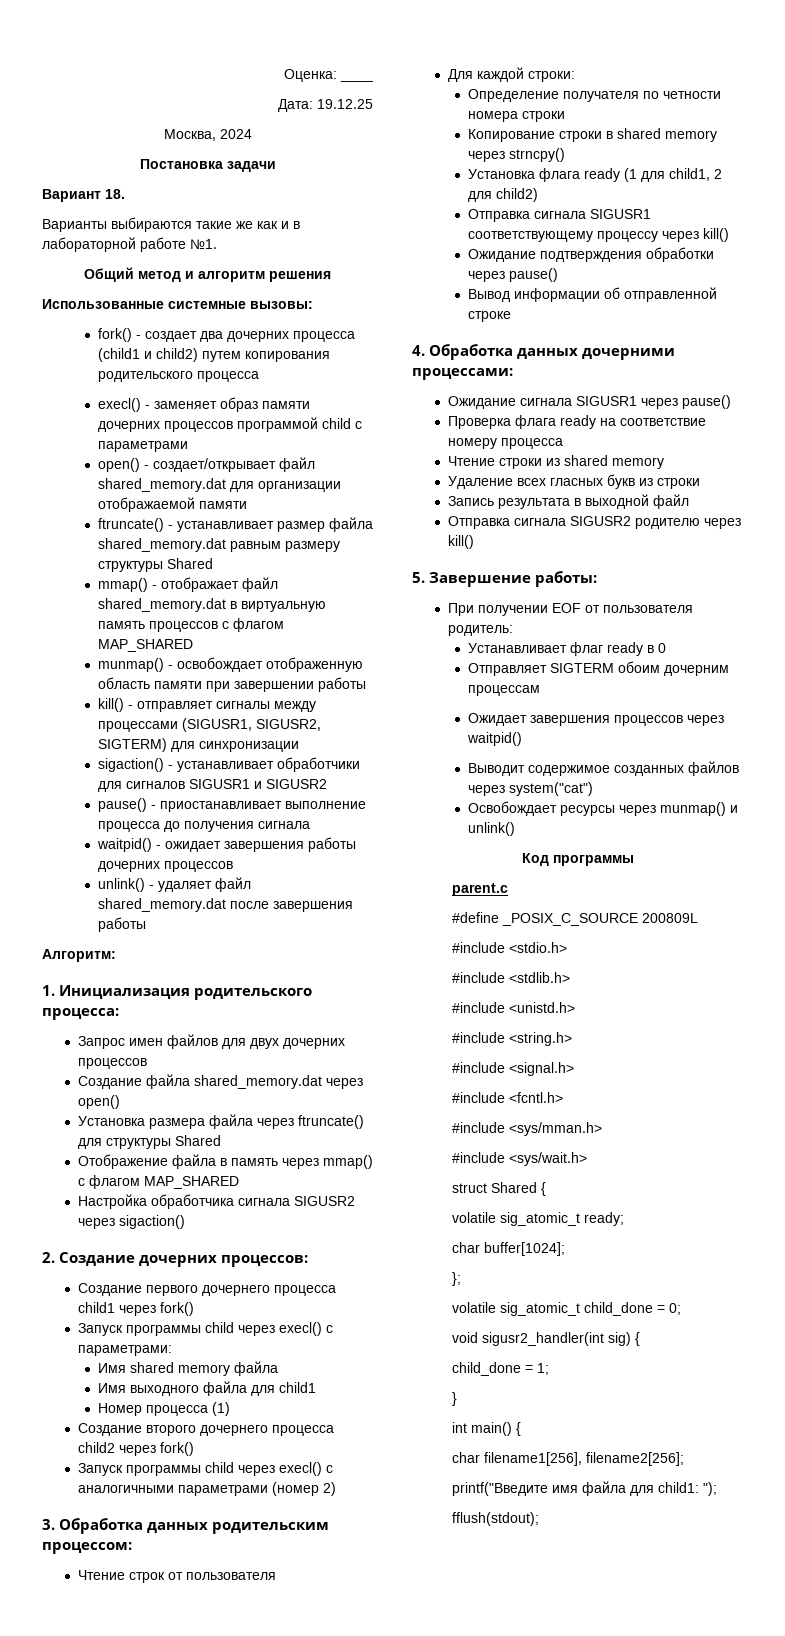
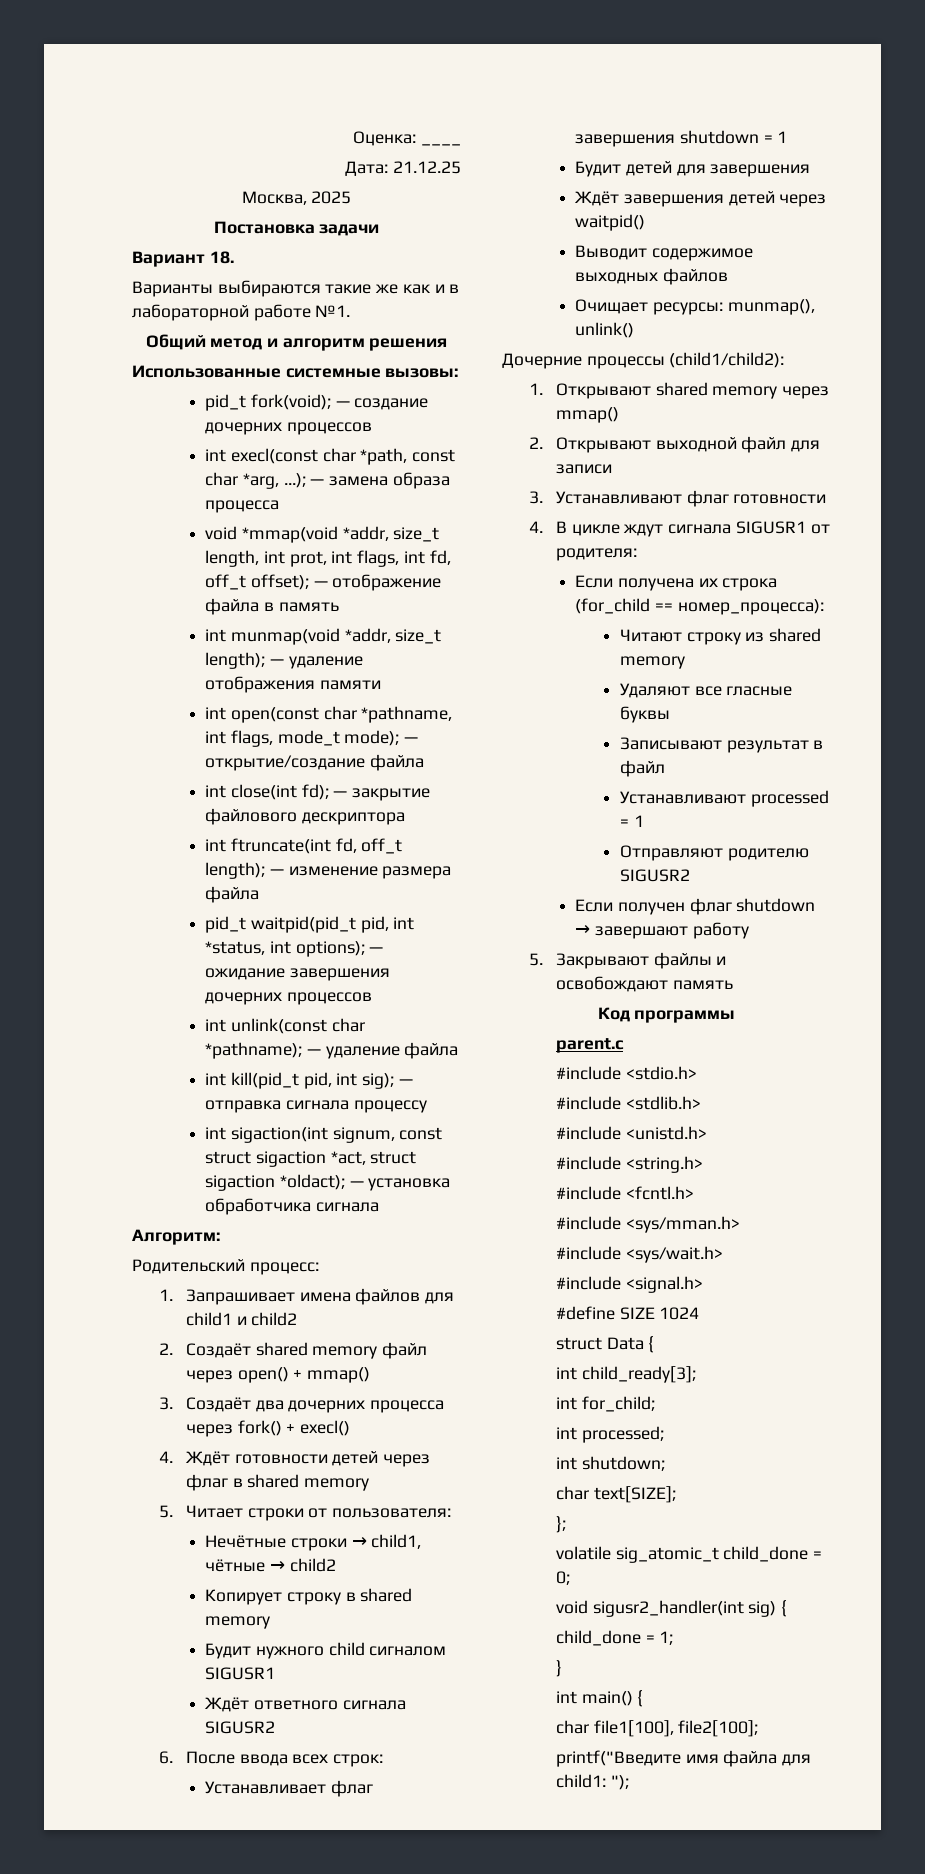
[317,99,373,109] 19.12.25 -> [393,161,461,174] 21.12.25
[219,129,252,139] 2024 -> [311,191,352,204] 2025
[97,328,355,342] [97,348,330,362] [97,371,259,382] [97,397,310,412] [97,417,362,432] [97,441,188,452] [97,457,315,472] [97,478,341,492] [97,497,247,512] [97,517,373,532] [97,538,340,552] [97,558,213,572] [97,577,278,592] [97,598,326,612] [97,618,284,632] [97,639,193,652] [97,657,363,672] [97,677,366,692] [97,698,316,712] [97,718,321,732] [97,738,299,752] [97,757,360,772] [97,779,327,792] [97,798,366,812] [97,821,310,832] [96,837,356,852] [97,861,233,872] [97,877,251,892] [97,898,353,912] [97,917,146,932] [42,949,116,962] [42,985,312,1000] [42,1008,119,1020] [77,1034,345,1049] [77,1058,147,1069] [77,1074,363,1089] [77,1095,120,1109] [77,1114,364,1129] [77,1135,221,1149] [77,1154,373,1169] [77,1175,239,1189] [77,1194,355,1209] [77,1215,185,1229] [42,1252,308,1267] [77,1283,336,1296] [77,1302,194,1316] [77,1322,333,1336] [77,1345,172,1356] [97,1361,278,1376] [97,1381,316,1396] [97,1402,230,1416] [77,1423,334,1436] [77,1442,194,1456] [77,1462,333,1476] [77,1482,336,1496] [42,1518,329,1534] [42,1542,132,1554] [77,1570,276,1583] [447,67,575,82] [467,89,721,102] [467,111,565,122] [467,128,717,142] [467,148,565,162] [467,168,722,182] [467,188,538,202] [467,209,651,222] [467,228,729,242] [467,247,714,262] [467,268,558,282] [467,287,717,302] [467,311,511,322] [412,344,675,360] [412,368,513,380] [447,395,731,409] [447,415,706,429] [447,438,563,449] [447,455,664,469] [447,474,700,489] [447,494,689,509] [447,516,741,529] [447,535,474,549] [412,571,597,587] [447,603,693,616] [447,625,513,636] [467,642,666,656] [467,661,729,676] [467,685,540,696] [467,713,683,726] fork() - создает два дочерних процесса (child1 и child2) путем копирования родительского процесса // execl() - заменяет образ памяти дочерних процессов программой child с параметрами // open() - создает/открывает файл shared_memory.dat для организации отображаемой памяти // ftruncate() - устанавливает размер файла shared_memory.dat равным размеру структуры Shared // mmap() - отображает файл shared_memory.dat в виртуальную память процессов с флагом MAP_SHARED // munmap() - освобождает отображенную область памяти при завершении работы // kill() - отправляет сигналы между процессами (SIGUSR1, SIGUSR2, SIGTERM) для синхронизации // sigaction() - устанавливает обработчики для сигналов SIGUSR1 и SIGUSR2 // pause() - приостанавливает выполнение процесса до получения сигнала // waitpid() - ожидает завершения работы дочерних процессов // unlink() - удаляет файл shared_memory.dat после завершения работы // Алгоритм: // 1. Инициализация родительского процесса: // Запрос имен файлов для двух дочерних процессов // Создание файла shared_memory.dat через open() // Установка размера файла через ftruncate() для структуры Shared // Отображение файла в память через mmap() с флагом MAP_SHARED // Настройка обработчика сигнала SIGUSR2 через sigaction() // 2. Создание дочерних процессов: // Создание первого дочернего процесса child1 через fork() // Запуск программы child через execl() с параметрами: // Имя shared memory файла // Имя выходного файла для child1 // Номер процесса (1) // Создание второго дочернего процесса child2 через fork() // Запуск программы child через execl() с аналогичными параметрами (номер 2) // 3. Обработка данных родительским процессом: // Чтение строк от пользователя // Для каждой строки: // Определение получателя по четности номера строки // Копирование строки в shared memory через strncpy() // Установка флага ready (1 для child1, 2 для child2) // Отправка сигнала SIGUSR1 соответствующему процессу через kill() // Ожидание подтверждения обработки через pause() // Вывод информации об отправленной строке // 4. Обработка данных дочерними процессами: // Ожидание сигнала SIGUSR1 через pause() // Проверка флага ready на соответствие номеру процесса // Чтение строки из shared memory // Удаление всех гласных букв из строки // Запись результата в выходной файл // Отправка сигнала SIGUSR2 родителю через kill() // 5. Завершение работы: // При получении EOF от пользователя родитель: // Устанавливает флаг ready в 0 // Отправляет SIGTERM обоим дочерним процессам // Ожидает завершения процессов -> [205,394,429,411] [205,422,372,435] [205,448,456,465] [205,472,450,489] [205,500,280,513] [205,526,440,543] [205,550,451,567] [205,574,442,591] [205,598,339,615] [205,628,442,645] [205,652,363,669] [205,676,381,693] [205,706,453,723] [205,730,419,747] [205,754,424,771] [205,784,431,801] [205,808,405,825] [205,838,403,854] [205,862,452,879] [205,886,260,903] [205,916,415,933] [205,941,384,957] [205,968,390,981] [205,992,372,1005] [205,1018,365,1034] [205,1042,459,1059] [205,1072,413,1089] [205,1100,427,1113] [205,1127,443,1143] [205,1151,417,1167] [205,1174,451,1191] [205,1198,379,1215] [132,1229,220,1245] [132,1259,319,1275] [159,1288,455,1305] [186,1312,298,1326] [159,1342,428,1359] [186,1367,371,1383] [159,1397,445,1413] [186,1420,351,1437] [159,1451,431,1467] [186,1474,370,1491] [159,1505,452,1521] [205,1534,422,1551] [205,1558,336,1572] [205,1588,413,1605] [205,1616,271,1629] [205,1642,447,1659] [205,1667,276,1680] [204,1697,406,1712] [205,1721,276,1734] [159,1751,384,1767] [205,1780,373,1797] [575,130,788,147] [575,161,811,177] [574,191,775,207] pid_t fork(void); — создание дочерних процессов // int execl(const char *path, const char *arg, ...); — замена образа процесса // void *mmap(void *addr, size_t length, int prot, int flags, int fd, off_t offset); — отображение файла в память // int munmap(void *addr, size_t length); — удаление отображения памяти // int open(const char *pathname, int flags, mode_t mode); — открытие/создание файла // int close(int fd); — закрытие файлового дескриптора // int ftruncate(int fd, off_t length); — изменение размера файла // pid_t waitpid(pid_t pid, int *status, int options); — ожидание завершения дочерних процессов // int unlink(const char *pathname); — удаление файла // int kill(pid_t pid, int sig); — отправка сигнала процессу // int sigaction(int signum, const struct sigaction *act, struct sigaction *oldact); — установка обработчика сигнала // Алгоритм: // Родительский процесс: // 1. Запрашивает имена файлов для child1 и child2 // 2. Создаёт shared memory файл через open() + mmap() // 3. Создаёт два дочерних процесса через fork() + execl() // 4. Ждёт готовности детей через флаг в shared memory // 5. Читает строки от пользователя: // Нечётные строки → child1, чётные → child2 // Копирует строку в shared memory // Будит нужного child сигналом SIGUSR1 // Ждёт ответного сигнала SIGUSR2 // 6. После ввода всех строк: // Устанавливает флаг завершения shutdown = 1 // Будит детей для завершения // Ждёт завершения детей
[613,761,739,776] [467,782,593,796] [467,801,738,816] [467,822,515,836] созданных файлов через system("cat") // Освобождает ресурсы через munmap() и unlink() -> [575,268,728,285] [575,299,815,315] [575,322,635,338] [502,352,785,369] [529,382,830,399] [556,407,620,423] [529,436,821,453] [556,464,613,474] [529,490,827,507] [529,521,830,537] [556,548,638,561] [575,575,778,591] [575,598,824,615] [619,628,822,645] [619,656,685,669] [619,683,793,698] [619,706,670,723] [619,737,824,753] [619,760,665,777] [619,790,829,807] [619,815,644,827] [619,845,809,861] [619,869,690,882] [575,898,816,915] [575,922,749,939] [529,952,727,969] [556,976,733,992] выходных файлов // Очищает ресурсы: munmap(), unlink() // Дочерние процессы (child1/child2): // 1. Открывают shared memory через mmap() // 2. Открывают выходной файл для записи // 3. Устанавливают флаг готовности // 4. В цикле ждут сигнала SIGUSR1 от родителя: // Если получена их строка (for_child == номер_процесса): // Читают строку из shared memory // Удаляют все гласные буквы // Записывают результат в файл // Устанавливают processed = 1 // Отправляют родителю SIGUSR2 // Если получен флаг shutdown → завершают работу // 5. Закрывают файлы и освобождают память
[452,912,699,926] // #define _POSIX_C_SOURCE 200809L -> (625, 1045) none
[452,1062,575,1076] // #include <signal.h> -> (703, 1164) none
[452,1182,547,1196] [452,1212,625,1226] [452,1242,566,1256] // struct Shared { // volatile sig_atomic_t ready; // char buffer[1024]; -> [556,1276,703,1293] [556,1306,700,1320] [556,1336,655,1353] [556,1366,696,1383] [556,1396,655,1412] [556,1426,664,1443] [556,1456,665,1471] [556,1486,676,1503] // #include <signal.h> // #define SIZE 1024 // struct Data { // int child_ready[3]; // int for_child; // int processed; // int shutdown; // char text[SIZE];
[484,1452,685,1466] filename1[256], filename2[256]; -> [593,1720,759,1737] file1[100], file2[100];
[452,1512,540,1526] // fflush(stdout); -> (629, 1782) none

